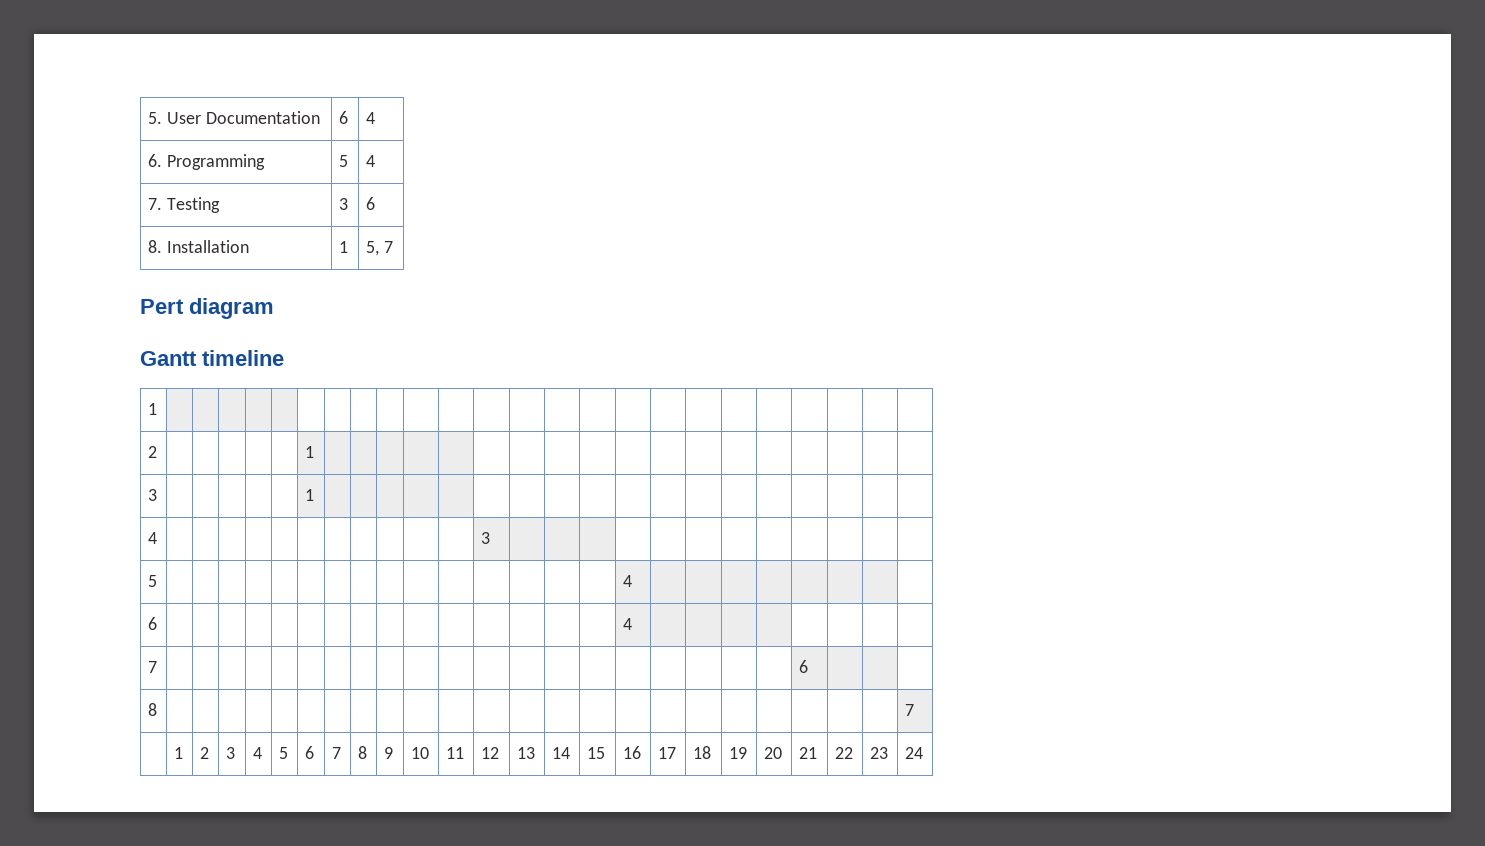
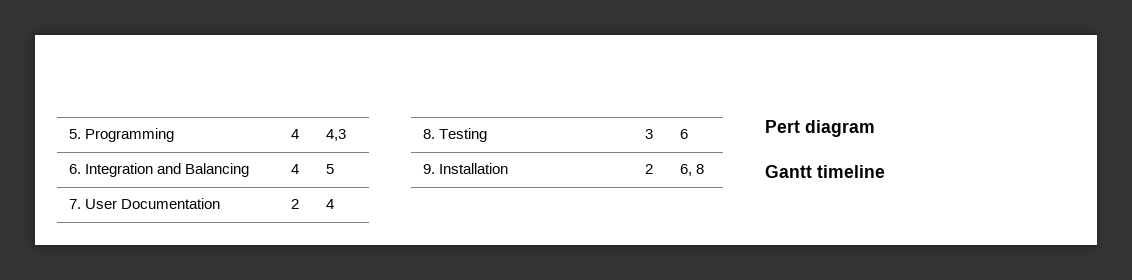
(163, 118) none -> [85,128,175,142] [291,129,300,139] [326,129,347,141] [69,163,250,177] [291,164,300,174] [326,164,335,174] [69,199,82,209] Programming | 4 | 4,3 // 6. Integration and Balancing | 4 | 5 // 7.
[339,111,349,124] [366,112,376,124] [148,154,266,170] [339,155,349,167] [366,155,376,167] [148,198,163,210] 6 | 4 // 6. Programming | 5 | 4 // 7. -> [291,199,300,209] [326,199,335,209] [423,129,436,139] 2 | 4 // 8.
[148,240,163,253] 8. -> [423,164,436,174] 9.
[339,241,349,253] [366,241,394,256] 1 | 5, 7 -> [645,164,654,174] [680,164,705,176] 2 | 6, 8
[148,403,158,415] [148,446,158,458] [305,446,315,458] [148,489,158,501] [305,489,315,501] [148,532,158,544] [481,532,491,544] [148,575,158,587] [623,575,633,587] [148,617,158,630] [623,618,633,630] [148,661,158,673] [799,660,809,673] [148,703,158,716] [905,704,915,716] [174,747,184,759] [200,747,210,759] [226,747,236,759] [253,747,263,759] [279,747,289,759] [305,746,315,759] [332,747,342,759] [358,746,368,759] [384,747,394,759] [411,747,430,759] [446,747,465,759] [481,747,500,759] [517,747,536,759] [552,747,571,759] [587,747,606,759] [623,746,642,759] [658,747,677,759] [693,746,712,759] [729,747,748,759] [764,747,783,759] [799,747,818,759] [835,747,854,759] [870,747,889,759] [905,747,924,759] // 1 | | | | | | | | | | | | | | | | | | | | | | | | // 2 | | | | | | 1 | | | | | | | | | | | | | | | | | | // 3 | | | | | | 1 | | | | | | | | | | | | | | | | | | // 4 | | | | | | | | | | | | 3 | | | | | | | | | | | | // 5 | | | | | | | | | | | | | | | | 4 | | | | | | | | // 6 | | | | | | | | | | | | | | | | 4 | | | | | | | | // 7 | | | | | | | | | | | | | | | | | | | | | 6 | | | // 8 | | | | | | | | | | | | | | | | | | | | | | | | 7 // | 1 | 2 | 3 | 4 | 5 | 6 | 7 | 8 | 9 | 10 | 11 | 12 | 13 | 14 | 15 | 16 | 17 | 18 | 19 | 20 | 21 | 22 | 23 | 24 -> (885, 171) none

